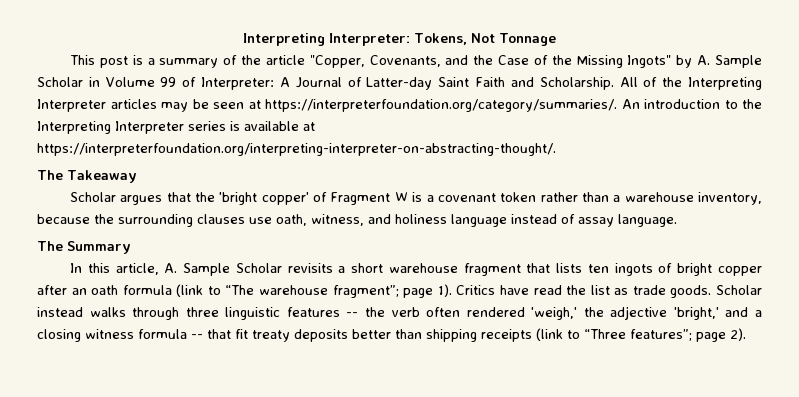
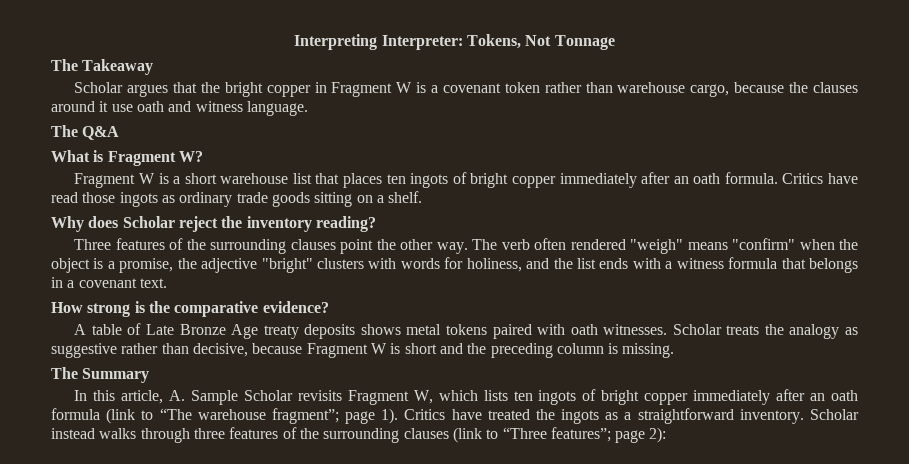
[70,55,762,68] [37,77,763,90] [37,99,762,112] [37,121,315,134] [37,143,556,156] // This post is a summary of the article "Copper, Covenants, and the Case of the Missing Ingots" by A. Sample Scholar in Volume 99 of Interpreter: A Journal of Latter-day Saint Faith and Scholarship. All of the Interpreting Interpreter articles may be seen at https://interpreterfoundation.org/category/summaries/. An introduction to the Interpreting Interpreter series is available at https://interpreterfoundation.org/interpreting-interpreter-on-abstracting-thought/. -> (615, 42) none
[219,192,328,205] 'bright copper' of -> [224,82,327,97] bright copper in
[613,192,762,205] [37,214,677,227] a warehouse inventory, because the surrounding clauses use oath, witness, and holiness language instead of assay language. -> [617,82,859,97] [51,101,308,116] [51,125,120,140] [51,150,203,166] [74,172,859,188] [51,191,423,207] [51,216,376,232] [74,238,858,254] [51,257,859,273] [51,277,167,288] [51,301,329,317] [74,323,858,339] [51,343,675,358] warehouse cargo, because the clauses around it use oath and witness language. // The Q&A // What is Fragment W? // Fragment W is a short warehouse list that places ten ingots of bright copper immediately after an oath formula. Critics have read those ingots as ordinary trade goods sitting on a shelf. // Why does Scholar reject the inventory reading? // Three features of the surrounding clauses point the other way. The verb often rendered "weigh" means "confirm" when the object is a promise, the adjective "bright" clusters with words for holiness, and the list ends with a witness formula that belongs in a covenant text. // How strong is the comparative evidence? // A table of Late Bronze Age treaty deposits shows metal tokens paired with oath witnesses. Scholar treats the analogy as suggestive rather than decisive, because Fragment W is short and the preceding column is missing.
[338,263,551,276] a short warehouse fragment that -> [347,390,478,405] Fragment W, which
(762, 271) none -> [693,390,771,405] immediately
[533,285,712,298] read the list as trade goods. -> [487,408,804,424] treated the ingots as a straightforward inventory.
[225,306,762,320] [37,329,532,342] linguistic features -- the verb often rendered 'weigh,' the adjective 'bright,' and a closing witness formula -- that fit treaty deposits better than shipping receipts -> [229,427,449,443] features of the surrounding clauses
[730,328,746,341] 2). -> [649,427,667,443] 2):

